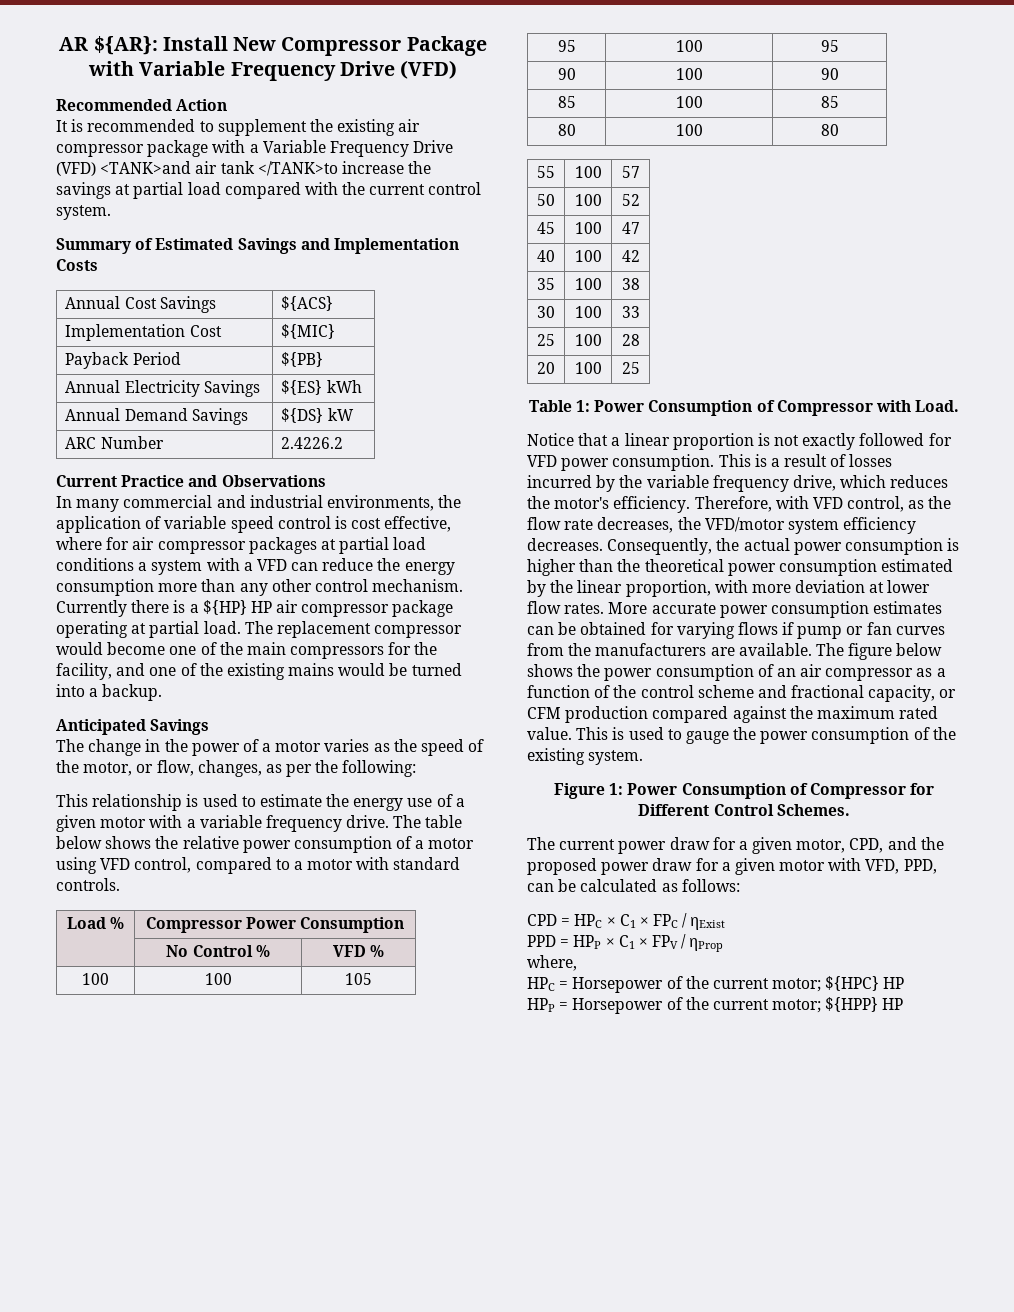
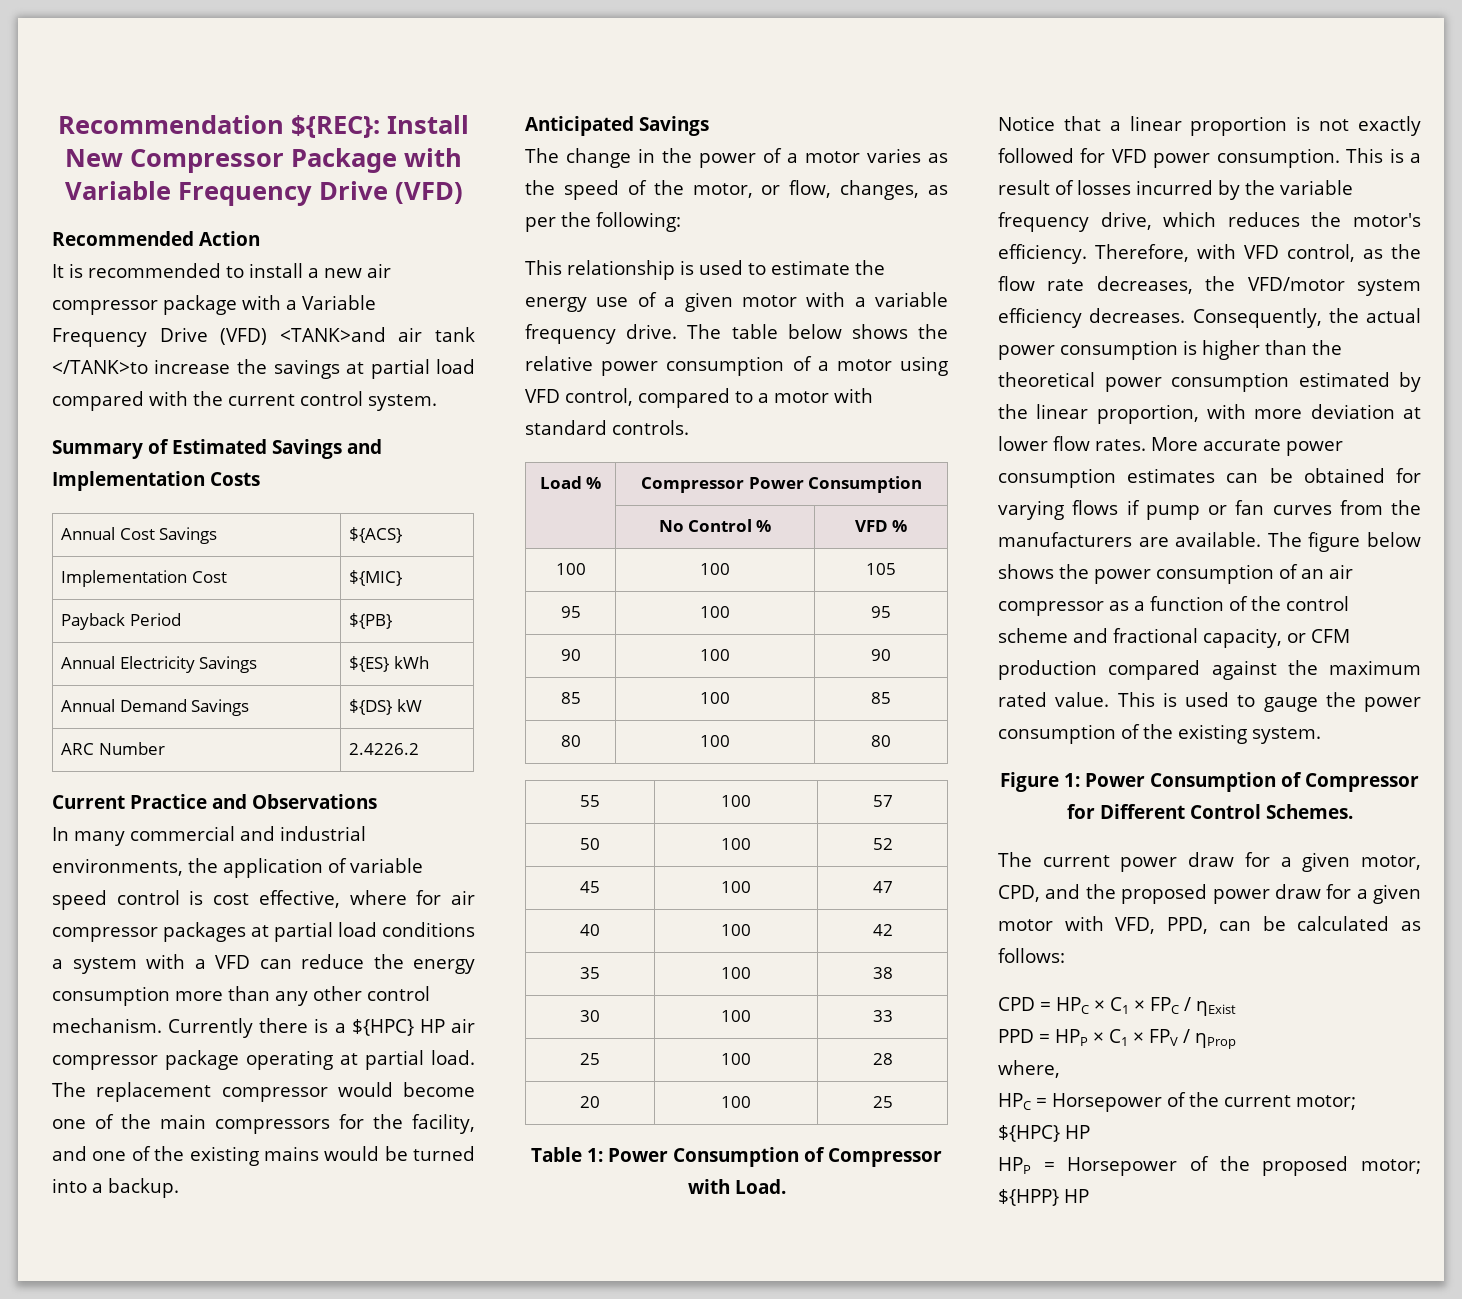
[59,36,158,55] AR ${AR}: -> [58,115,380,139] Recommendation ${REC}:
[217,119,396,136] supplement the existing -> [249,263,362,278] install a new
[202,600,247,615] ${HP} -> [351,1019,414,1036] ${HPC}
[712,999,769,1010] current -> [1262,1156,1349,1176] proposed

